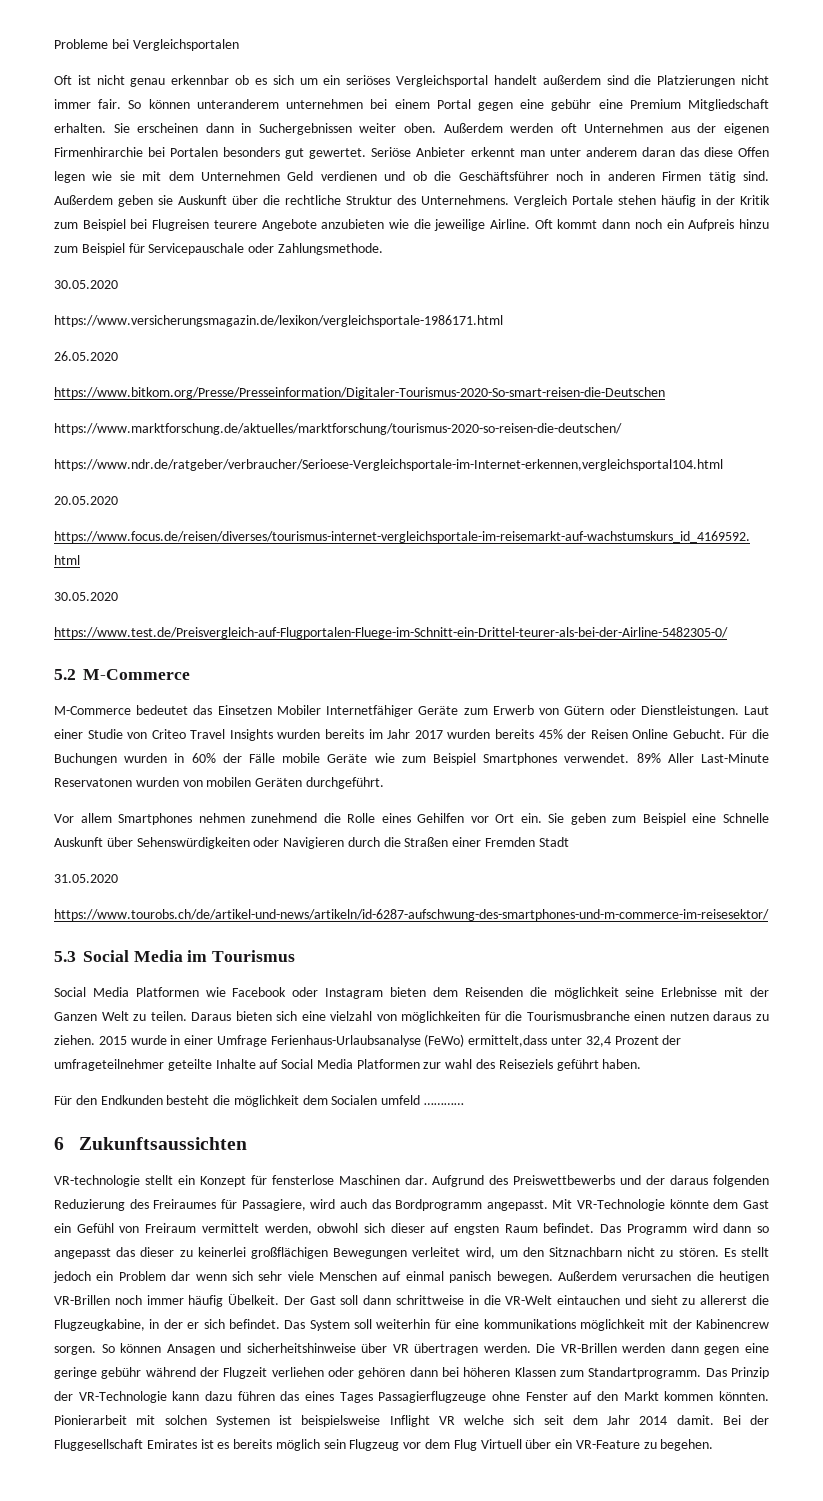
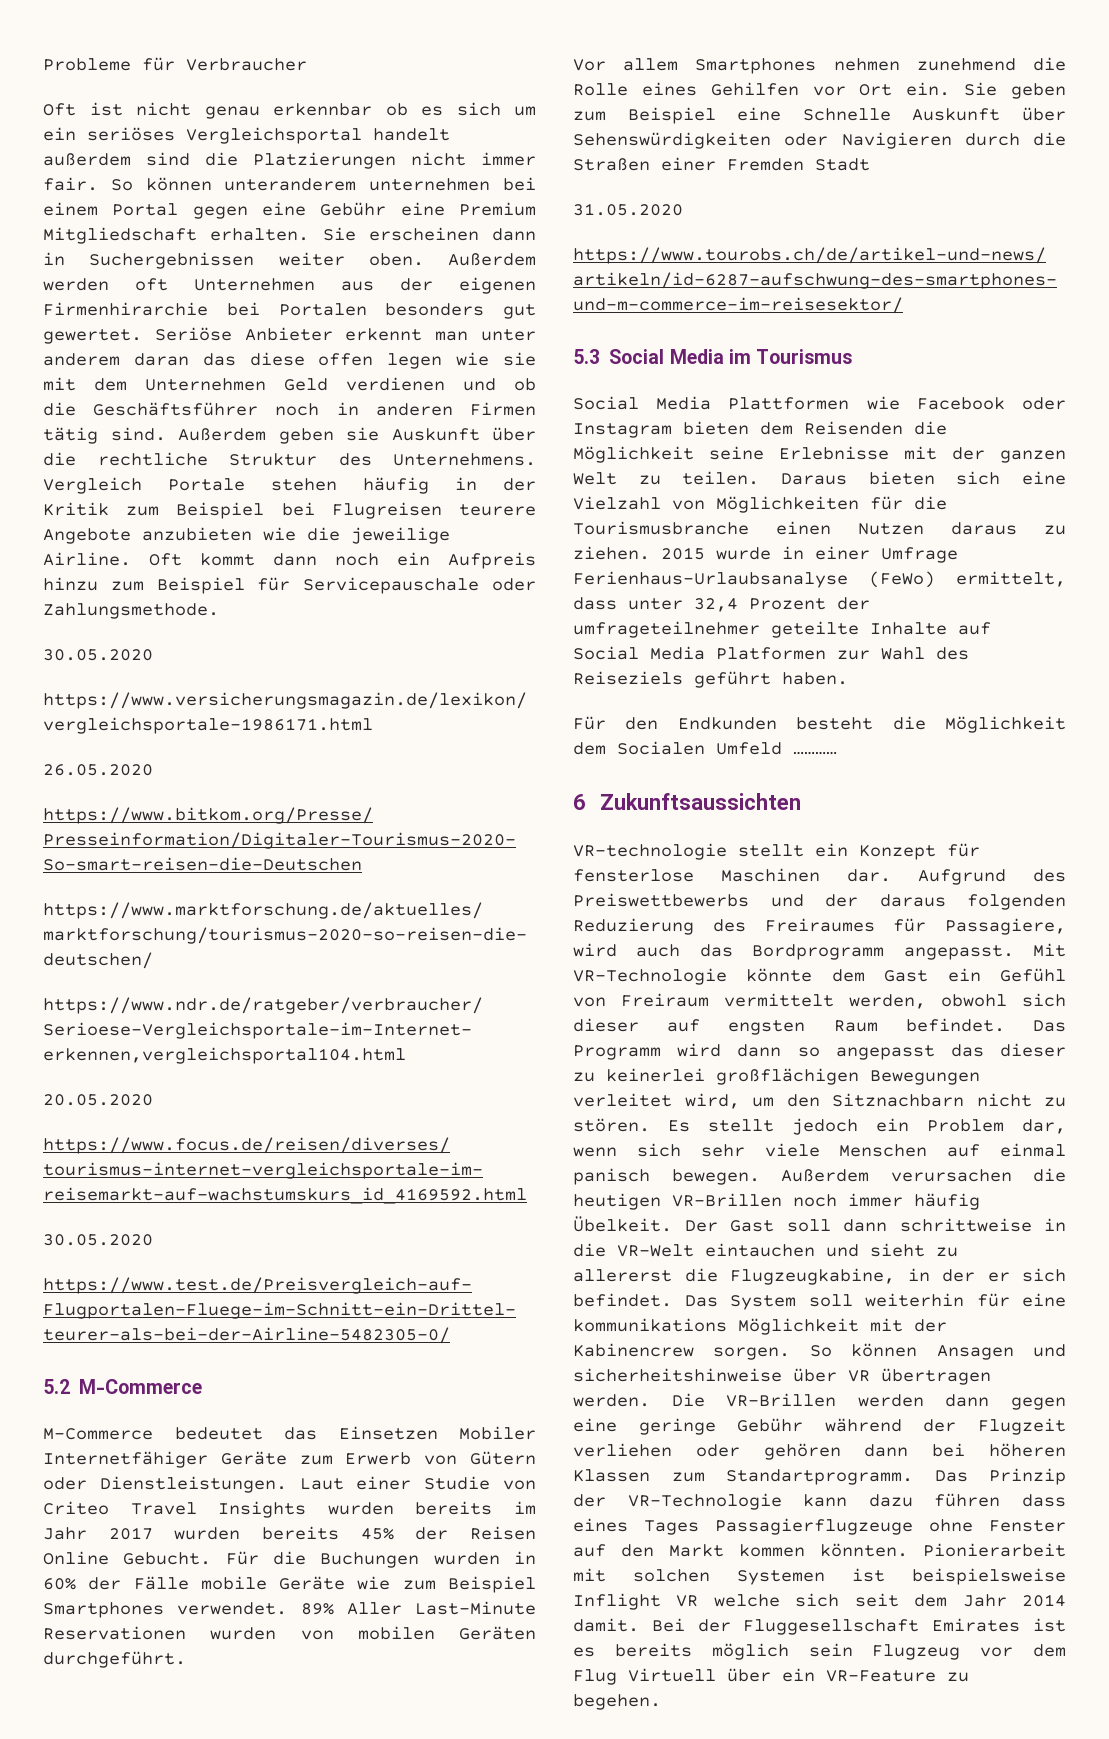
[111,39,239,51] bei Vergleichsportalen -> [142,57,307,71] für Verbraucher
[551,99,592,111] gebühr -> [320,202,387,216] Gebühr
[738,147,770,157] Offen -> [318,353,374,366] offen
[54,778,132,787] Reservatonen -> [43,1626,186,1640] Reservationen
[135,987,199,997] Platformen -> [728,397,850,410] Plattformen
[553,987,619,999] möglichkeit -> [573,446,694,463] Möglichkeit
[54,1012,97,1021] Ganzen -> [1000,450,1066,463] ganzen
[330,1011,481,1023] vielzahl von möglichkeiten -> [573,496,859,513] Vielzahl von Möglichkeiten
[669,1012,709,1021] nutzen -> [858,523,924,535] Nutzen
[468,1035,548,1047] ermittelt,dass -> [956,571,1066,587] [573,597,617,610] ermittelt, dass
[445,1059,473,1069] wahl -> [881,647,925,660] Wahl
[233,1095,299,1107] möglichkeit -> [945,716,1066,733] Möglichkeit
[381,1095,421,1105] umfeld -> [716,742,782,755] Umfeld
[171,1271,191,1281] dar -> [1022,1119,1066,1134] dar,
[579,1319,645,1331] möglichkeit -> [738,1318,859,1335] Möglichkeit
[101,1367,142,1379] gebühr -> [737,1418,804,1432] Gebühr
[280,1391,300,1401] das -> [1022,1494,1066,1507] dass

